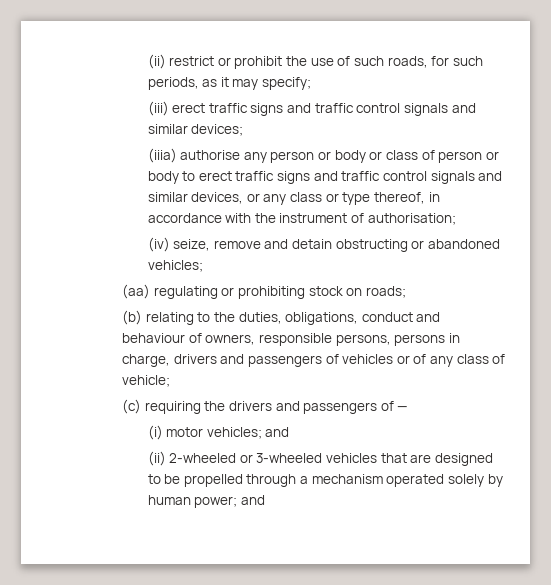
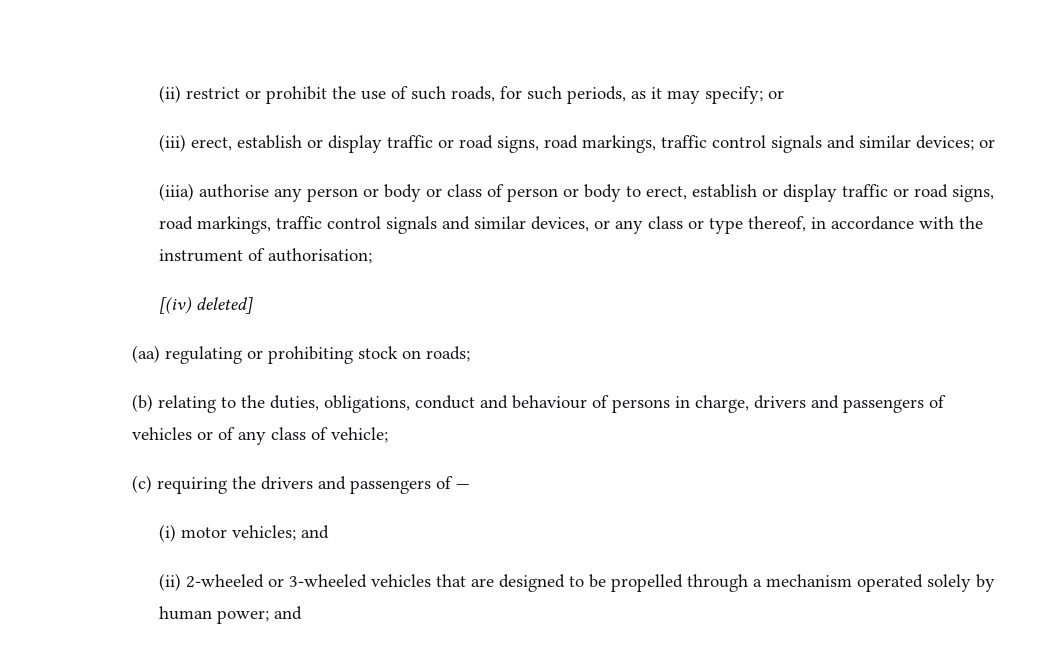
(312, 83) none -> [768,90,785,99] or
[172,103,312,116] erect traffic signs and -> [191,135,657,153] erect, establish or display traffic or road signs, road markings,
(244, 130) none -> [979,139,996,148] or
[198,171,338,184] erect traffic signs and -> [646,184,995,202] [159,216,272,234] erect, establish or display traffic or road signs, road markings,
[147,237,501,252] [147,260,203,272] (iv) seize, remove and detain obstructing or abandoned vehicles; -> [159,296,254,314] [(iv) deleted]
[205,333,391,346] owners, responsible persons, -> (610, 401) none

